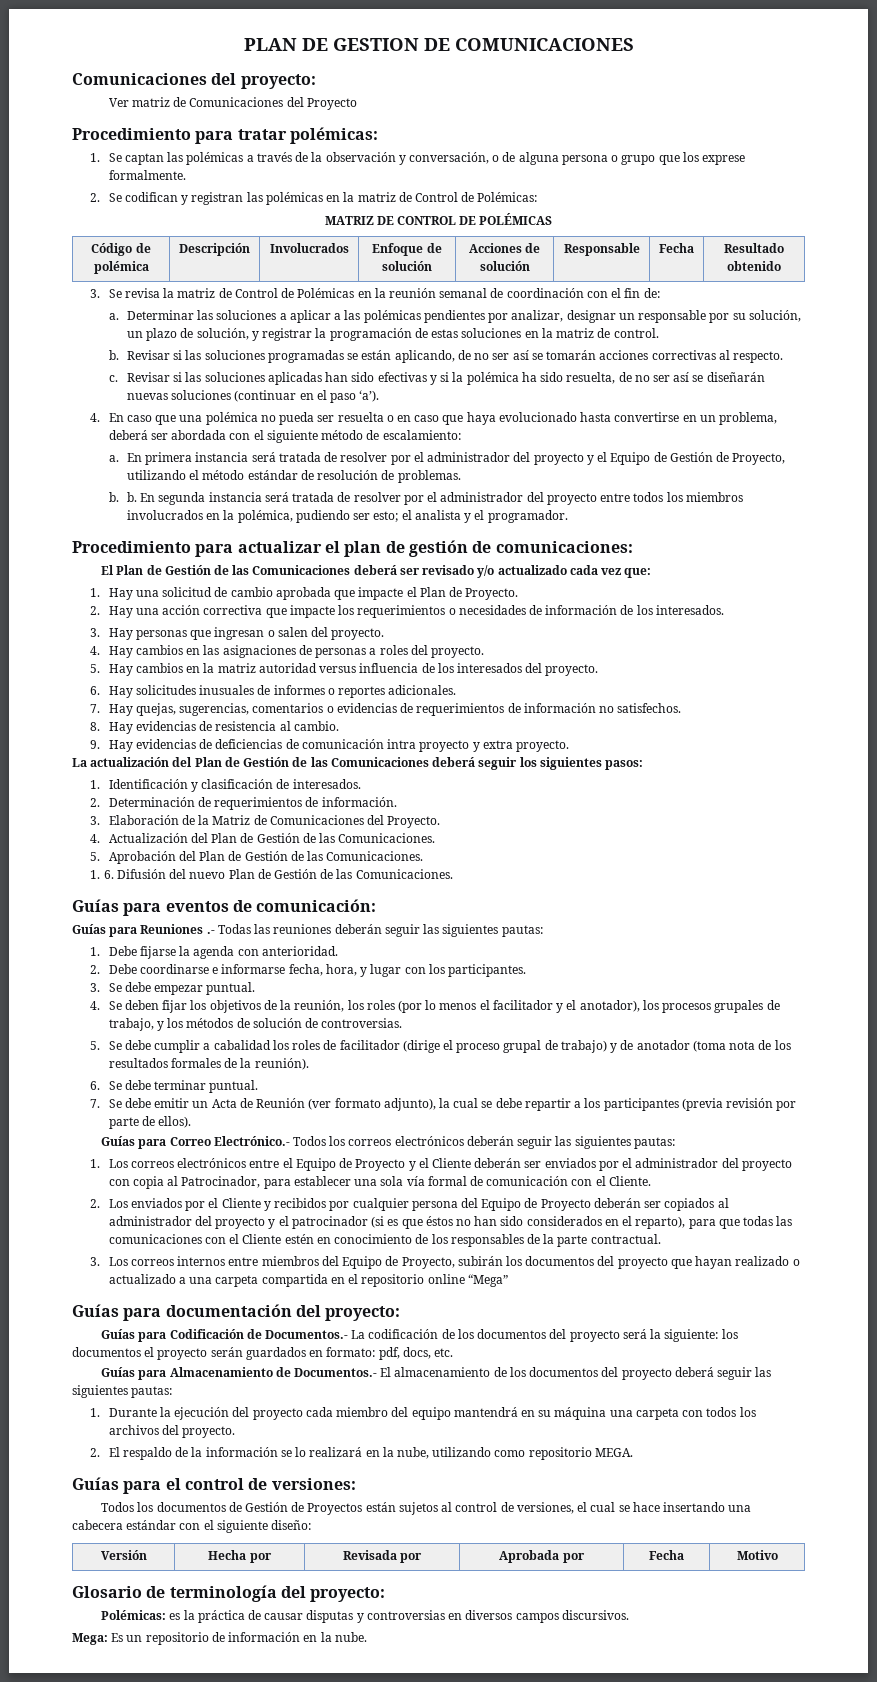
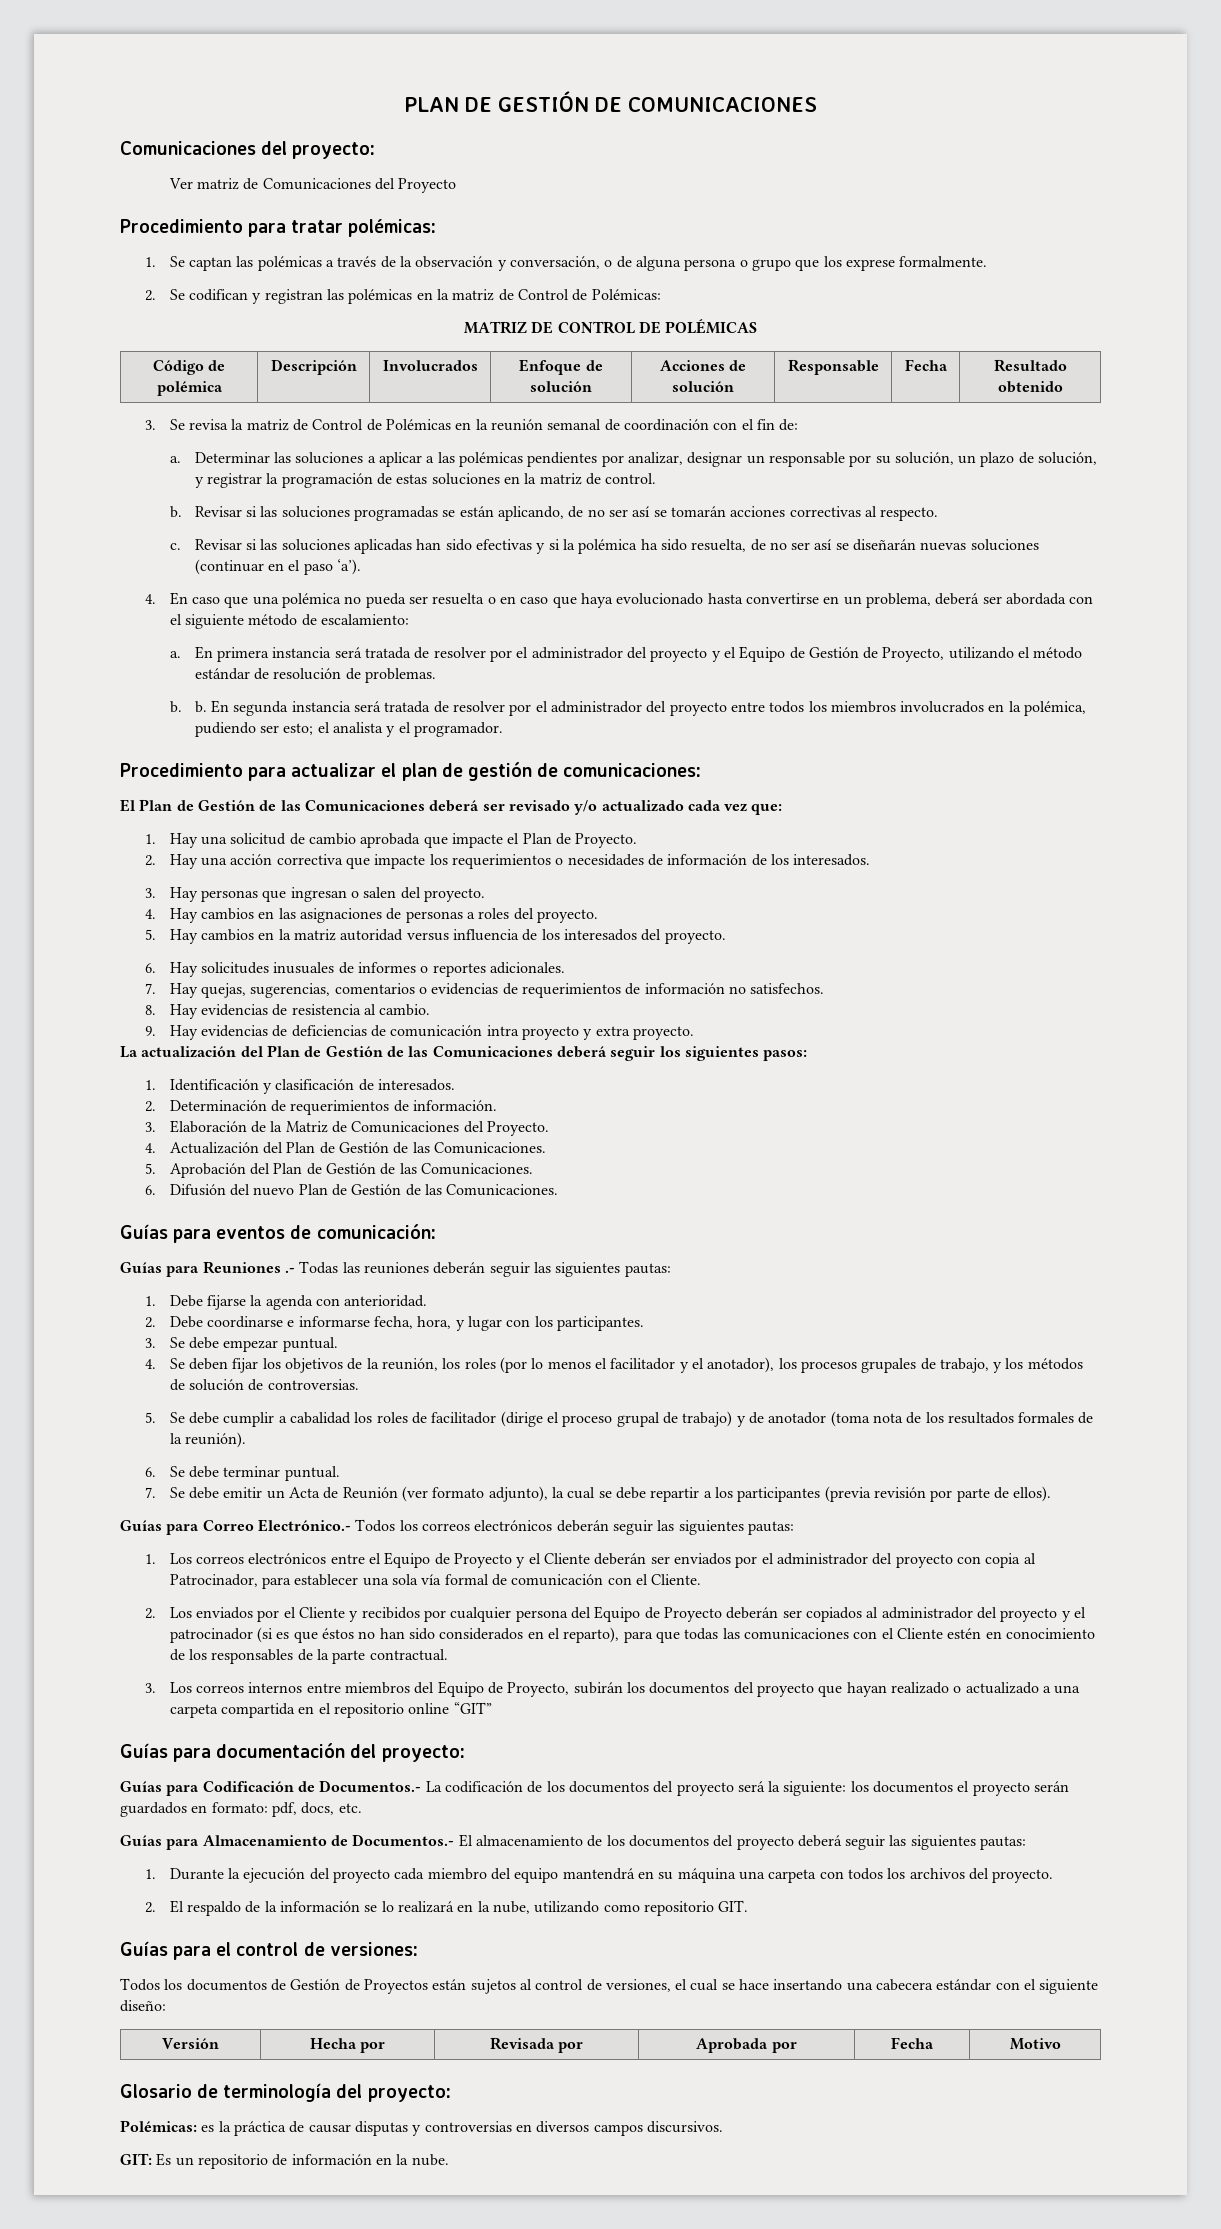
[332,38,419,51] GESTION -> [498,91,589,112] GESTIÓN
[90,870,101,879] 1. -> (534, 1169) none
[467,1274,508,1287] “Mega” -> [453,1702,492,1714] “GIT”
[594,1448,633,1457] MEGA. -> [718,1900,749,1912] GIT.
[72,1633,108,1645] Mega: -> [120,2153,152,2165] GIT:

